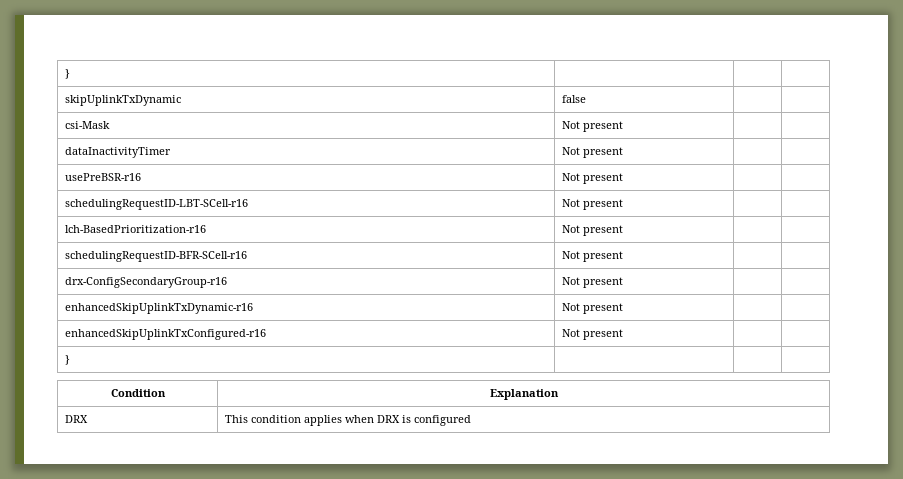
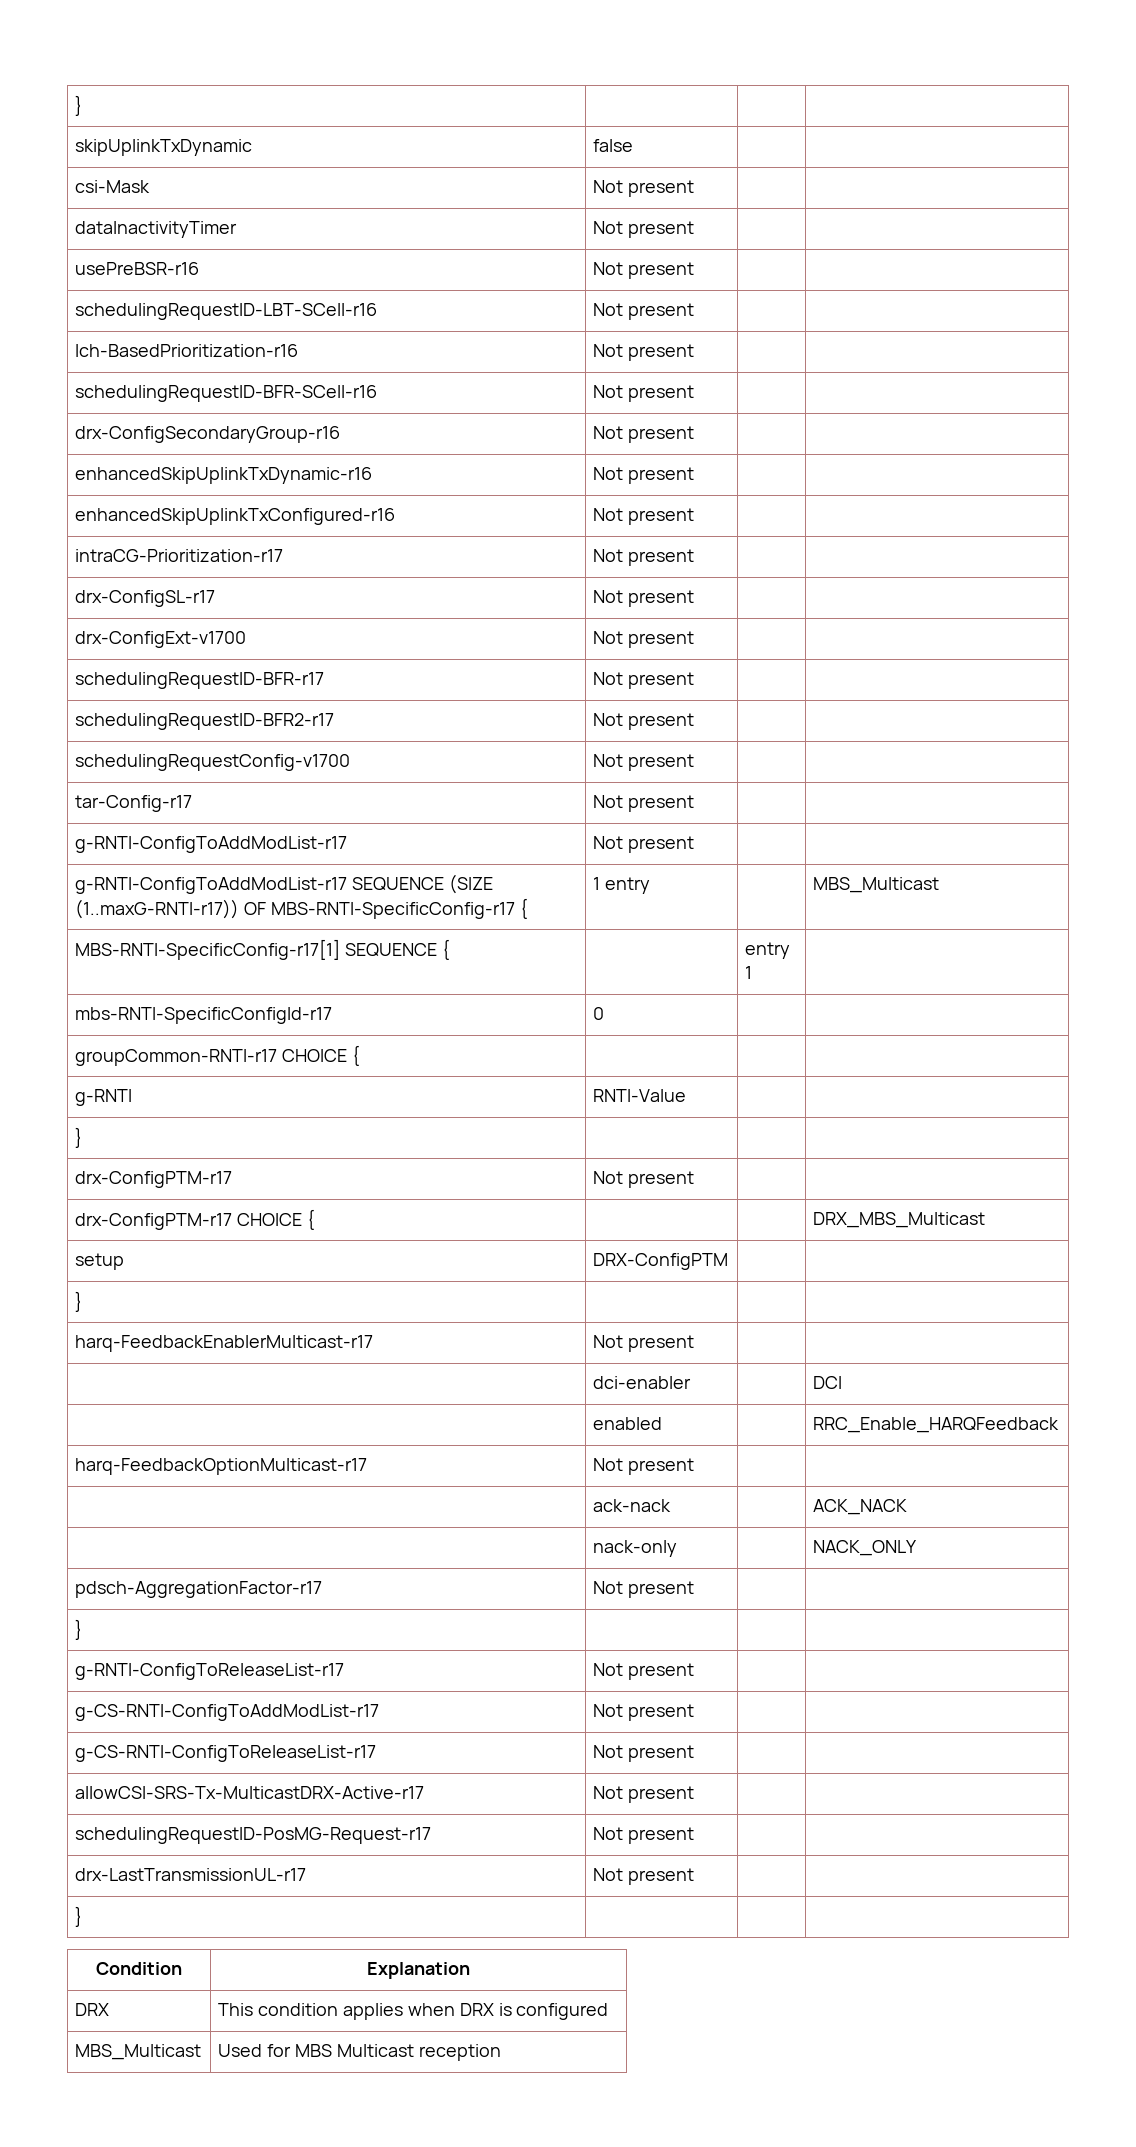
(623, 334) none -> [75,549,284,562] [593,549,695,566] [75,590,216,607] [593,590,695,607] [75,631,247,648] [593,631,695,648] [75,672,325,689] [593,672,695,689] [75,713,335,730] [593,713,695,730] [75,754,351,771] [593,754,695,771] [75,795,193,812] [593,795,695,812] [75,836,348,853] [593,836,695,853] [75,874,493,894] [75,898,528,919] [593,877,651,894] [813,877,940,893] [75,939,450,960] [745,942,791,959] [745,966,753,979] [75,1007,333,1024] [593,1007,605,1020] [75,1045,360,1066] [75,1089,133,1106] [593,1089,687,1102] [75,1127,84,1148] [75,1171,233,1188] [593,1171,695,1188] [75,1209,315,1230] [813,1212,986,1228] [75,1253,125,1270] [593,1253,729,1270] [75,1291,84,1312] [75,1335,374,1352] [593,1335,695,1352] [593,1376,692,1389] [813,1376,843,1389] [593,1417,663,1430] [813,1417,1060,1433] [75,1458,368,1475] [593,1458,695,1475] [593,1499,672,1512] [813,1499,908,1515] [593,1540,678,1557] [813,1540,918,1556] [75,1581,323,1598] [593,1581,695,1598] [75,1619,84,1640] [75,1663,345,1680] [593,1663,695,1680] [75,1704,380,1721] [593,1704,695,1721] [75,1745,377,1762] [593,1745,695,1762] [75,1786,425,1799] [593,1786,695,1803] [75,1827,432,1844] [593,1827,695,1844] [75,1868,307,1881] [593,1868,695,1885] // intraCG-Prioritization-r17 | Not present | | // drx-ConfigSL-r17 | Not present | | // drx-ConfigExt-v1700 | Not present | | // schedulingRequestID-BFR-r17 | Not present | | // schedulingRequestID-BFR2-r17 | Not present | | // schedulingRequestConfig-v1700 | Not present | | // tar-Config-r17 | Not present | | // g-RNTI-ConfigToAddModList-r17 | Not present | | // g-RNTI-ConfigToAddModList-r17 SEQUENCE (SIZE (1..maxG-RNTI-r17)) OF MBS-RNTI-SpecificConfig-r17 { | 1 entry | | MBS_Multicast // MBS-RNTI-SpecificConfig-r17[1] SEQUENCE { | | entry 1 | // mbs-RNTI-SpecificConfigId-r17 | 0 | | // groupCommon-RNTI-r17 CHOICE { | | | // g-RNTI | RNTI-Value | | // } | | | // drx-ConfigPTM-r17 | Not present | | // drx-ConfigPTM-r17 CHOICE { | | | DRX_MBS_Multicast // setup | DRX-ConfigPTM | | // } | | | // harq-FeedbackEnablerMulticast-r17 | Not present | | // | dci-enabler | | DCI // | enabled | | RRC_Enable_HARQFeedback // harq-FeedbackOptionMulticast-r17 | Not present | | // | ack-nack | | ACK_NACK // | nack-only | | NACK_ONLY // pdsch-AggregationFactor-r17 | Not present | | // } | | | // g-RNTI-ConfigToReleaseList-r17 | Not present | | // g-CS-RNTI-ConfigToAddModList-r17 | Not present | | // g-CS-RNTI-ConfigToReleaseList-r17 | Not present | | // allowCSI-SRS-Tx-MulticastDRX-Active-r17 | Not present | | // schedulingRequestID-PosMG-Request-r17 | Not present | | // drx-LastTransmissionUL-r17 | Not present | |
(471, 420) none -> [75,2044,202,2060] [218,2044,501,2061] // MBS_Multicast | Used for MBS Multicast reception

